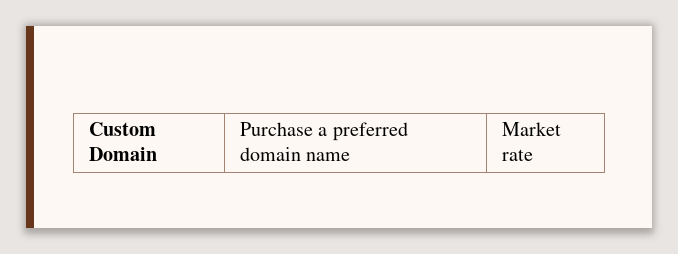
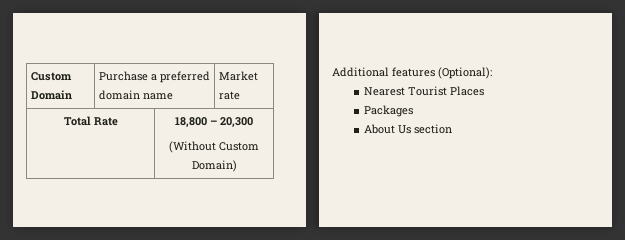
(533, 155) none -> [63,116,118,126] [175,117,253,127] [169,141,259,153] [191,160,237,172] [332,67,492,79] [364,86,485,96] [364,105,414,117] [364,124,453,134] // Total Rate | 18,800 – 20,300 // (Without Custom Domain) // Additional features (Optional): // Nearest Tourist Places // Packages // About Us section

